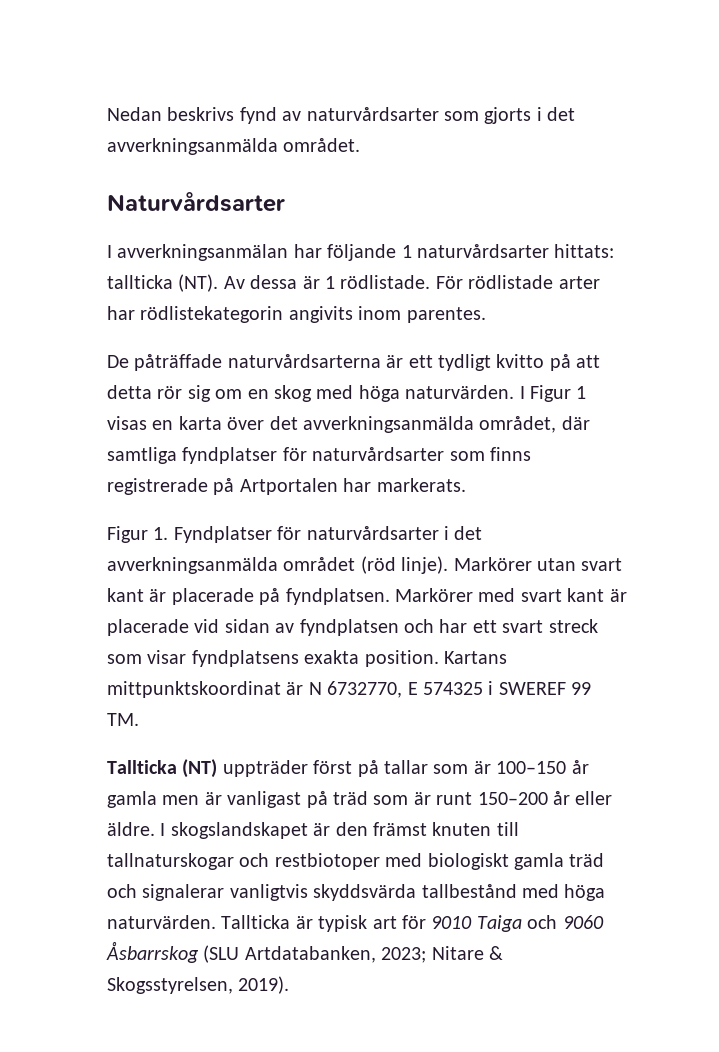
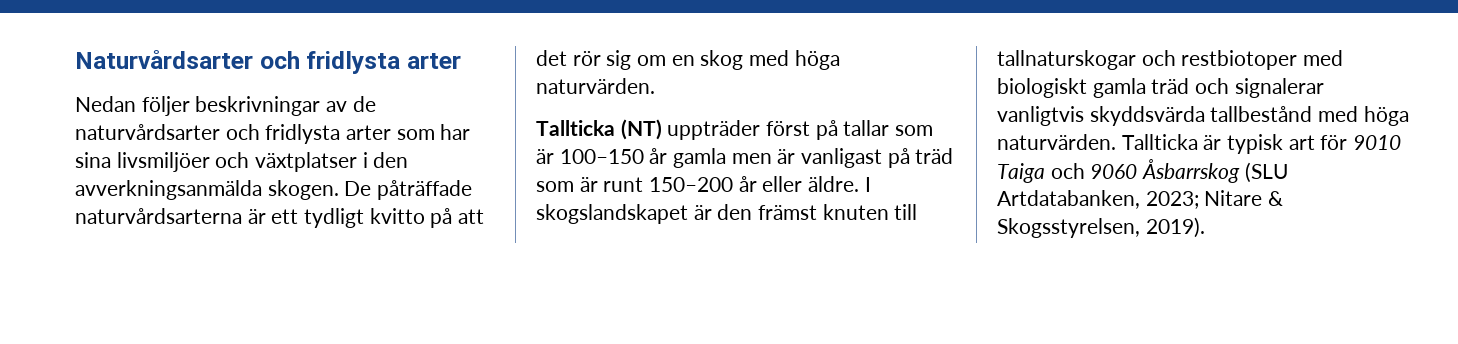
[107,107,576,124] [107,138,361,155] [107,192,285,212] [107,244,615,261] [107,274,600,292] [107,306,486,323] Nedan beskrivs fynd av naturvårdsarter som gjorts i det avverkningsanmälda området. // Naturvårdsarter // I avverkningsanmälan har följande 1 naturvårdsarter hittats: tallticka (NT). Av dessa är 1 rödlistade. För rödlistade arter har rödlistekategorin angivits inom parentes. // -> [75,50,461,74] [75,96,376,116] [75,124,471,144] [75,152,409,172] [75,180,339,200] Naturvårdsarter och fridlysta arter // Nedan följer beskrivningar av de naturvårdsarter och fridlysta arter som har sina livsmiljöer och växtplatser i den avverkningsanmälda skogen.
[107,385,152,399] detta -> [536,50,567,66] det
[519,385,587,402] [107,416,590,433] [107,447,531,464] [107,478,466,495] [107,526,483,543] [107,556,623,574] [107,588,627,605] [107,619,598,636] [107,650,507,667] [107,681,592,698] [107,713,139,726] I Figur 1 visas en karta över det avverkningsanmälda området, där samtliga fyndplatser för naturvårdsarter som finns registrerade på Artportalen har markerats. // Figur 1. Fyndplatser för naturvårdsarter i det avverkningsanmälda området (röd linje). Markörer utan svart kant är placerade på fyndplatsen. Markörer med svart kant är placerade vid sidan av fyndplatsen och har ett svart streck som visar fyndplatsens exakta position. Kartans mittpunktskoordinat är N 6732770, E 574325 i SWEREF 99 TM. -> (655, 86) none

